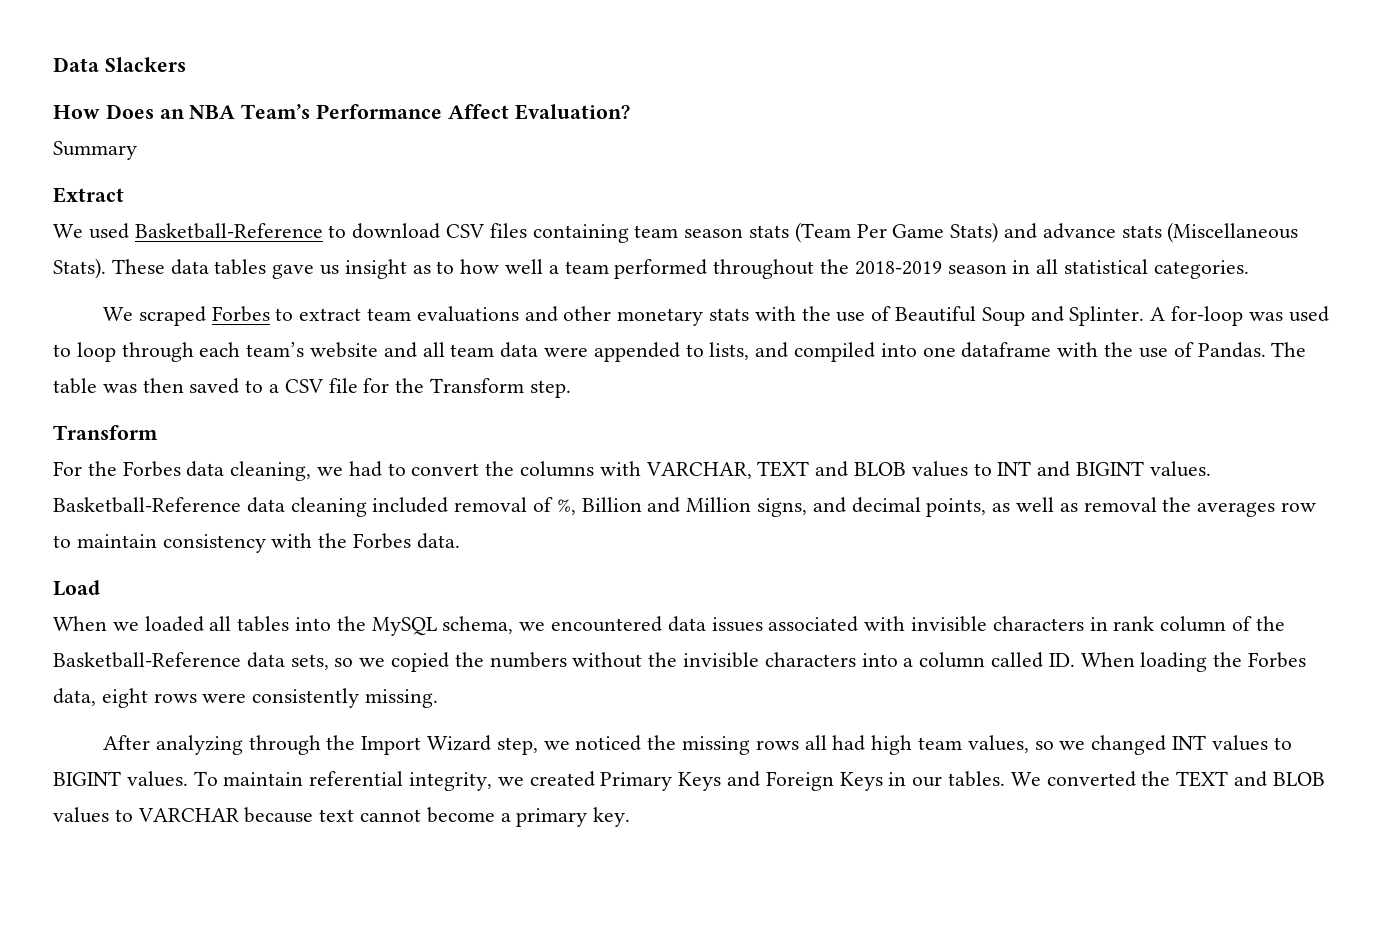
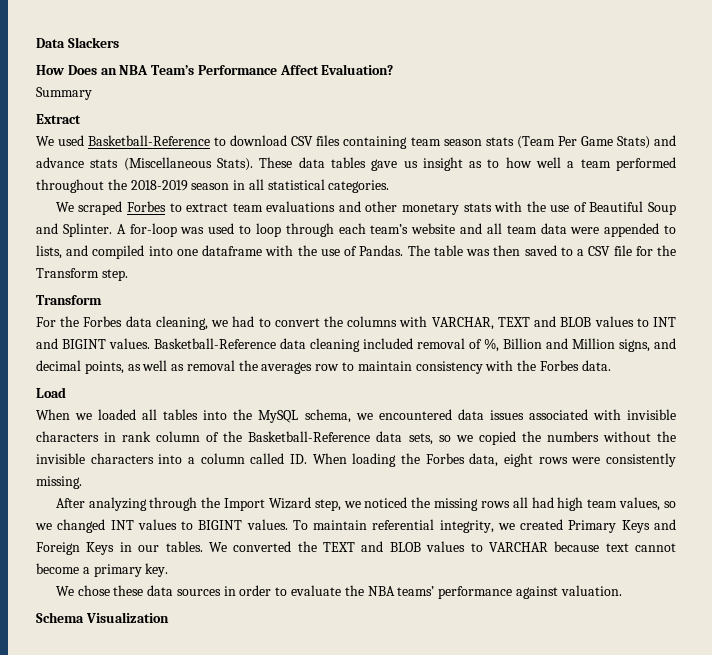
(631, 817) none -> [55,585,622,599] [36,612,169,623] // We chose these data sources in order to evaluate the NBA teams’ performance against valuation. // Schema Visualization

